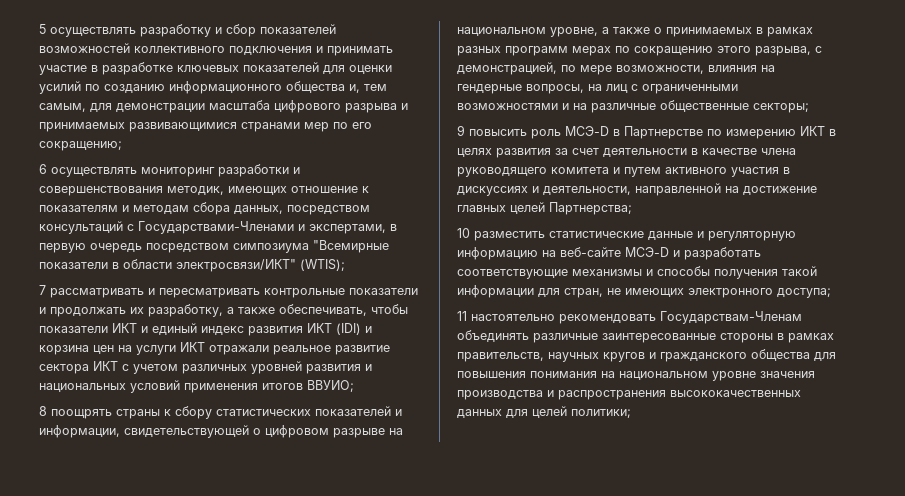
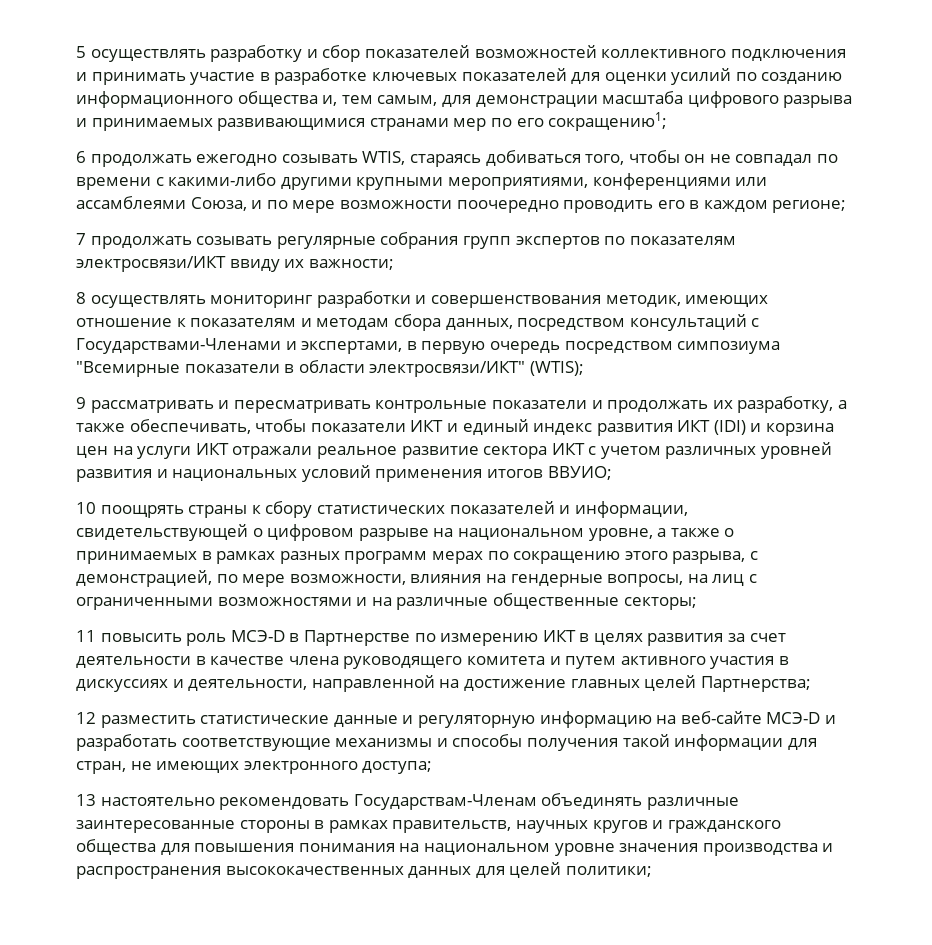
[39,141,122,151] сокращению; -> [548,112,668,131] сокращению1;
(47, 169) none -> [90,150,839,167] [76,173,768,190] [76,196,847,213] [76,232,736,249] [76,256,394,272] [76,292,86,304] продолжать ежегодно созывать WTIS, стараясь добиваться того, чтобы он не совпадал по времени с какими-либо другими крупными мероприятиями, конференциями или ассамблеями Союза, и по мере возможности поочередно проводить его в каждом регионе; // 7 продолжать созывать регулярные собрания групп экспертов по показателям электросвязи/ИКТ ввиду их важности; // 8
[39,285,46,295] 7 -> [76,397,86,409] 9
[39,406,47,416] 8 -> [76,502,96,514] 10
[457,125,465,136] 9 -> [76,630,96,642] 11
[457,228,470,238] 10 -> [76,712,96,724] 12
[457,311,467,321] 11 -> [76,794,96,806] 13

